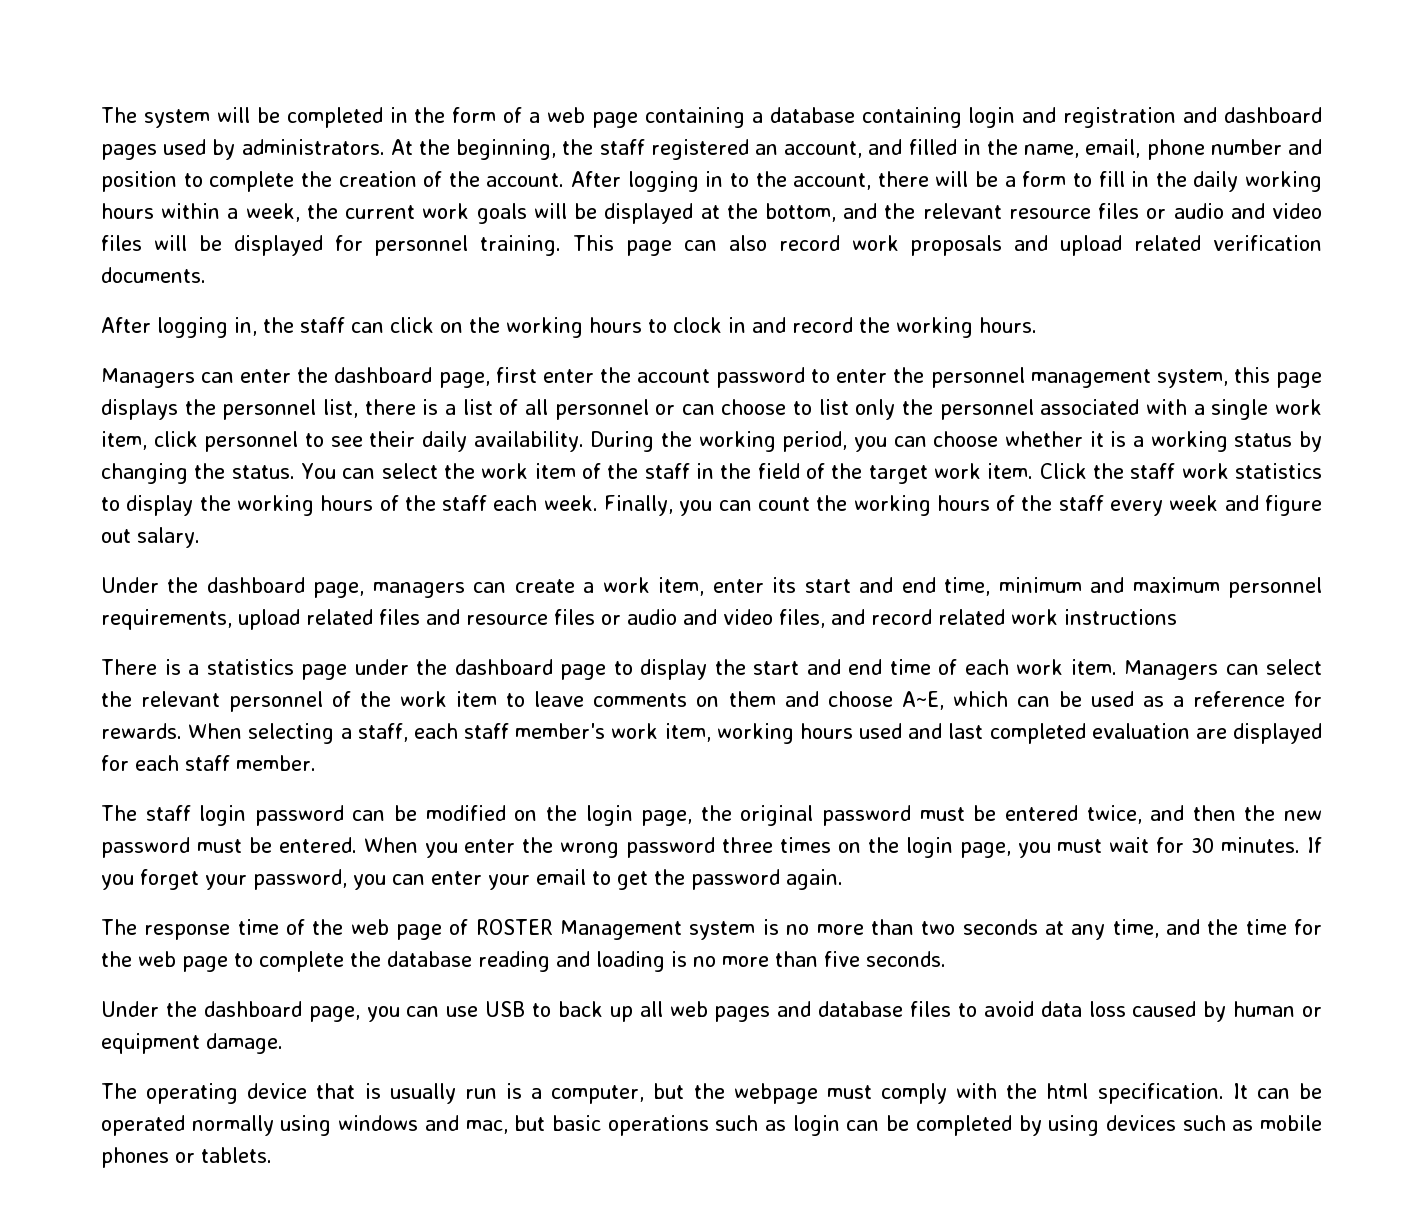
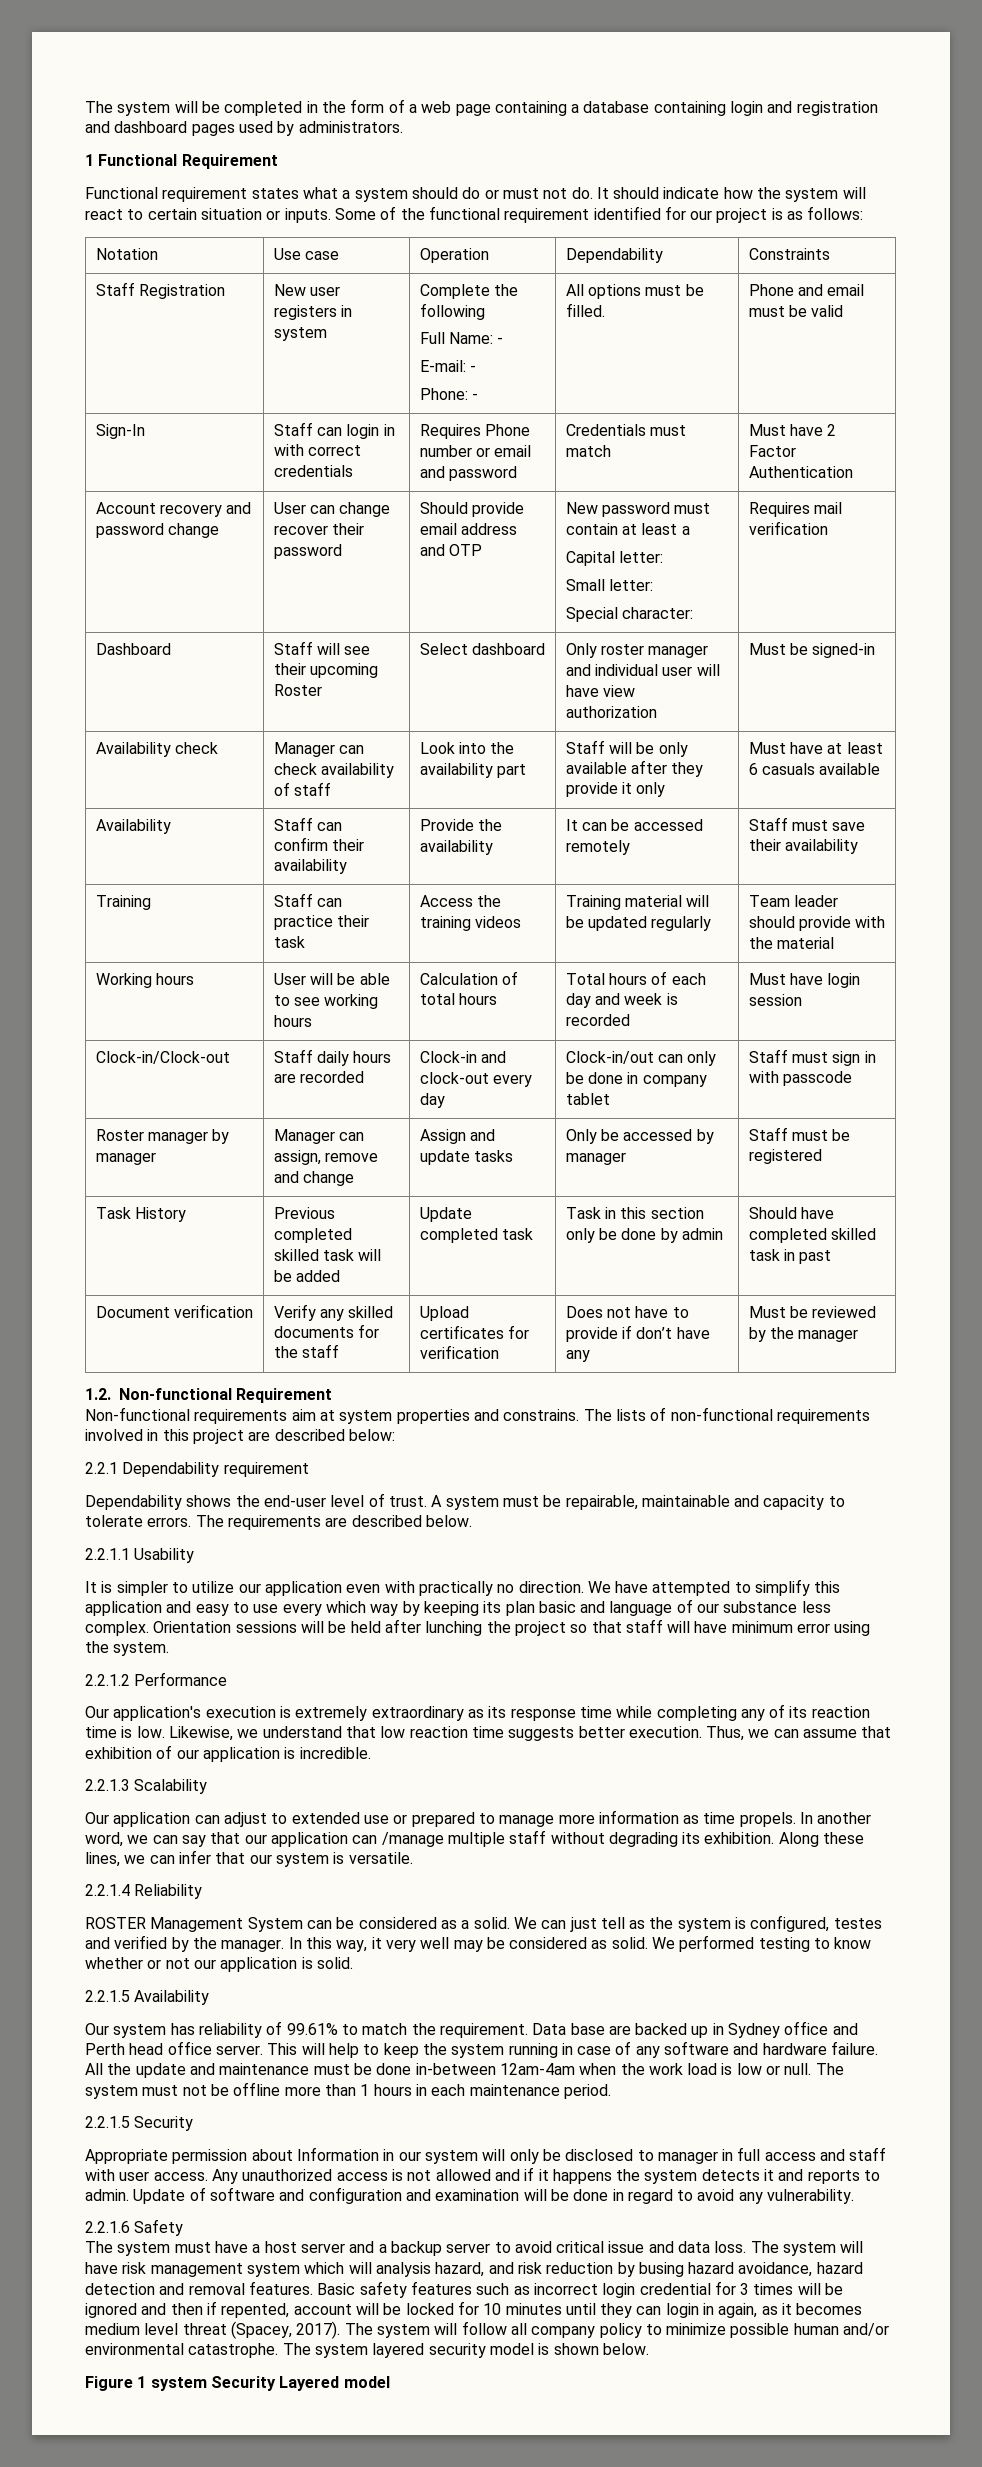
[390,139,1323,160] [101,171,1322,192] [101,203,1323,224] [101,235,1322,256] [101,267,206,283] [101,317,1037,338] [101,367,1322,388] [101,399,1323,420] [101,431,1322,452] [101,463,1322,484] [101,495,1323,516] [101,527,200,548] [101,577,1323,598] [101,609,1177,630] [101,659,1322,680] [101,691,1322,712] [101,723,1322,744] [101,755,316,771] [101,805,1322,826] [101,837,1322,858] [101,869,843,890] [101,919,1322,940] [101,951,946,972] [101,1001,1322,1022] [101,1033,283,1054] [101,1083,1322,1104] [101,1115,1323,1136] [101,1147,272,1168] At the beginning, the staff registered an account, and filled in the name, email, phone number and position to complete the creation of the account. After logging in to the account, there will be a form to fill in the daily working hours within a week, the current work goals will be displayed at the bottom, and the relevant resource files or audio and video files will be displayed for personnel training. This page can also record work proposals and upload related verification documents. // After logging in, the staff can click on the working hours to clock in and record the working hours. // Managers can enter the dashboard page, first enter the account password to enter the personnel management system, this page displays the personnel list, there is a list of all personnel or can choose to list only the personnel associated with a single work item, click personnel to see their daily availability. During the working period, you can choose whether it is a working status by changing the status. You can select the work item of the staff in the field of the target work item. Click the staff work statistics to display the working hours of the staff each week. Finally, you can count the working hours of the staff every week and figure out salary. // Under the dashboard page, managers can create a work item, enter its start and end time, minimum and maximum personnel requirements, upload related files and resource files or audio and video files, and record related work instructions // There is a statistics page under the dashboard page to display the start and end time of each work item. Managers can select the relevant personnel of the work item to leave comments on them and choose A~E, which can be used as a reference for rewards. When selecting a staff, each staff member's work item, working hours used and last completed evaluation are displayed for each staff member. // The staff login password can be modified on the login page, the original password must be entered twice, and then the new password must be entered. When you enter the wrong password three times on the login page, you must wait for 30 minutes. If you forget your password, you can enter your email to get the password again. // The response time of the web page of ROSTER Management system is no more than two seconds at any time, and the time for the web page to complete the database reading and loading is no more than five seconds. // Under the dashboard page, you can use USB to back up all web pages and database files to avoid data loss caused by human or equipment damage. // The operating device that is usually run is a computer, but the webpage must comply with the html specification. It can be operated normally using windows and mac, but basic operations such as login can be completed by using devices such as mobile phones or tablets. -> [85,154,278,169] [85,187,866,202] [85,206,864,223] [95,248,158,260] [273,248,339,260] [419,248,489,263] [565,248,663,263] [748,248,830,260] [95,282,225,299] [273,284,340,296] [273,305,352,320] [273,327,327,341] [419,284,518,299] [419,303,485,320] [419,332,504,344] [419,360,476,372] [419,388,478,400] [565,284,704,299] [565,303,605,317] [748,284,865,296] [748,305,844,317] [95,424,145,439] [273,422,395,439] [273,444,361,456] [273,465,353,477] [419,424,530,439] [419,445,532,457] [419,466,517,481] [565,424,686,436] [565,445,611,457] [748,424,837,436] [748,445,796,457] [748,466,853,478] [95,502,252,517] [95,523,219,538] [273,502,391,517] [273,523,364,535] [273,544,342,559] [419,502,524,517] [419,523,517,535] [419,544,482,556] [565,502,711,517] [565,523,690,535] [565,551,663,566] [565,579,653,591] [565,607,693,622] [748,502,842,517] [748,521,828,535] [95,643,171,655] [273,641,371,655] [273,663,378,678] [273,684,322,696] [419,643,545,655] [565,643,709,658] [565,664,720,676] [565,685,635,697] [565,706,657,718] [748,643,876,658] [95,742,218,757] [273,742,364,757] [273,763,394,778] [273,782,331,796] [419,742,515,754] [419,763,526,778] [565,740,688,757] [565,760,704,777] [565,782,666,797] [748,742,883,754] [748,763,881,775] [95,819,171,834] [273,817,342,831] [273,837,364,851] [273,859,347,874] [419,819,502,831] [419,840,493,855] [565,819,703,831] [565,840,630,855] [748,817,866,831] [748,839,858,854] [95,895,151,910] [273,893,342,907] [273,915,369,930] [273,936,305,948] [419,895,501,907] [419,916,521,931] [565,895,710,910] [565,916,712,931] [748,895,838,907] [748,916,886,931] [748,937,834,949] [95,973,194,988] [273,973,390,985] [273,994,379,1009] [273,1015,312,1027] [419,971,518,985] [419,993,497,1005] [565,971,706,985] [565,993,678,1008] [565,1014,630,1026] [748,973,861,988] [748,994,802,1006] [95,1051,230,1064] [273,1049,392,1066] [273,1071,364,1083] [419,1051,506,1063] [419,1072,532,1087] [419,1093,445,1108] [565,1051,717,1066] [565,1072,707,1087] [565,1093,610,1105] [748,1049,876,1066] [748,1071,852,1086] [95,1129,230,1144] [95,1152,156,1165] [273,1129,364,1144] [273,1150,378,1165] [273,1171,354,1186] [419,1129,495,1144] [419,1150,513,1165] [565,1129,714,1144] [565,1152,626,1165] [748,1127,851,1141] [748,1149,822,1164] [95,1207,186,1222] [273,1207,335,1219] [273,1228,352,1243] [273,1249,382,1261] [273,1270,340,1282] [419,1207,472,1222] [419,1228,533,1243] [565,1207,704,1219] [565,1228,723,1243] [748,1207,834,1219] [748,1228,876,1243] [748,1249,832,1264] [95,1304,253,1318] [273,1304,394,1321] [273,1324,379,1338] [273,1344,339,1358] [419,1306,469,1321] [419,1325,529,1339] [419,1345,499,1359] [565,1306,689,1318] [565,1325,710,1342] [565,1350,590,1362] [748,1306,877,1318] [748,1327,859,1342] [85,1388,333,1403] [85,1407,870,1424] [85,1429,395,1444] [85,1462,309,1477] [85,1493,845,1510] [85,1515,472,1530] [85,1548,195,1563] [85,1579,841,1596] [85,1599,831,1616] [85,1619,871,1636] [85,1641,170,1656] [85,1672,228,1686] [85,1704,870,1721] [85,1726,892,1741] [85,1745,371,1762] [85,1779,208,1794] [85,1810,872,1827] [85,1830,865,1847] [85,1850,413,1867] [85,1884,203,1899] [85,1915,882,1932] [85,1935,872,1952] [85,1957,353,1972] [85,1990,210,2005] [85,2021,858,2038] [85,2041,879,2058] [85,2063,844,2078] [85,2082,611,2099] [85,2116,194,2131] [85,2147,887,2164] [85,2167,881,2184] [85,2187,855,2204] [85,2219,184,2236] [85,2241,864,2256] [85,2262,863,2277] [85,2281,844,2298] [85,2301,863,2318] [85,2321,890,2339] [85,2343,649,2358] [85,2376,390,2391] // 1 Functional Requirement // Functional requirement states what a system should do or must not do. It should indicate how the system will react to certain situation or inputs. Some of the functional requirement identified for our project is as follows: // Notation | Use case | Operation | Dependability | Constraints // Staff Registration | New user registers in system | Complete the following // Full Name: - // E-mail: - // Phone: - | All options must be filled. | Phone and email must be valid // Sign-In | Staff can login in with correct credentials | Requires Phone number or email and password | Credentials must match | Must have 2 Factor Authentication // Account recovery and password change | User can change recover their password | Should provide email address and OTP | New password must contain at least a // Capital letter: // Small letter: // Special character: | Requires mail verification // Dashboard | Staff will see their upcoming Roster | Select dashboard | Only roster manager and individual user will have view authorization | Must be signed-in // Availability check | Manager can check availability of staff | Look into the availability part | Staff will be only available after they provide it only | Must have at least 6 casuals available // Availability | Staff can confirm their availability | Provide the availability | It can be accessed remotely | Staff must save their availability // Training | Staff can practice their task | Access the training videos | Training material will be updated regularly | Team leader should provide with the material // Working hours | User will be able to see working hours | Calculation of total hours | Total hours of each day and week is recorded | Must have login session // Clock-in/Clock-out | Staff daily hours are recorded | Clock-in and clock-out every day | Clock-in/out can only be done in company tablet | Staff must sign in with passcode // Roster manager by manager | Manager can assign, remove and change | Assign and update tasks | Only be accessed by manager | Staff must be registered // Task History | Previous completed skilled task will be added | Update completed task | Task in this section only be done by admin | Should have completed skilled task in past // Document verification | Verify any skilled documents for the staff | Upload certificates for verification | Does not have to provide if don’t have any | Must be reviewed by the manager // 1.2. Non-functional Requirement // Non-functional requirements aim at system properties and constrains. The lists of non-functional requirements involved in this project are described below: // 2.2.1 Dependability requirement // Dependability shows the end-user level of trust. A system must be repairable, maintainable and capacity to tolerate errors. The requirements are described below. // 2.2.1.1 Usability // It is simpler to utilize our application even with practically no direction. We have attempted to simplify this application and easy to use every which way by keeping its plan basic and language of our substance less complex. Orientation sessions will be held after lunching the project so that staff will have minimum error using the system. // 2.2.1.2 Performance // Our application's execution is extremely extraordinary as its response time while completing any of its reaction time is low. Likewise, we understand that low reaction time suggests better execution. Thus, we can assume that exhibition of our application is incredible. // 2.2.1.3 Scalability // Our application can adjust to extended use or prepared to manage more information as time propels. In another word, we can say that our application can /manage multiple staff without degrading its exhibition. Along these lines, we can infer that our system is versatile. // 2.2.1.4 Reliability // ROSTER Management System can be considered as a solid. We can just tell as the system is configured, testes and verified by the manager. In this way, it very well may be considered as solid. We performed testing to know whether or not our application is solid. // 2.2.1.5 Availability // Our system has reliability of 99.61% to match the requirement. Data base are backed up in Sydney office and Perth head office server. This will help to keep the system running in case of any software and hardware failure. All the update and maintenance must be done in-between 12am-4am when the work load is low or null. The system must not be offline more than 1 hours in each maintenance period. // 2.2.1.5 Security // Appropriate permission about Information in our system will only be disclosed to manager in full access and staff with user access. Any unauthorized access is not allowed and if it happens the system detects it and reports to admin. Update of software and configuration and examination will be done in regard to avoid any vulnerability. // 2.2.1.6 Safety // The system must have a host server and a backup server to avoid critical issue and data loss. The system will have risk management system which will analysis hazard, and risk reduction by busing hazard avoidance, hazard detection and removal features. Basic safety features such as incorrect login credential for 3 times will be ignored and then if repented, account will be locked for 10 minutes until they can login in again, as it becomes medium level threat (Spacey, 2017). The system will follow all company policy to minimize possible human and/or environmental catastrophe. The system layered security model is shown below. // Figure 1 system Security Layered model

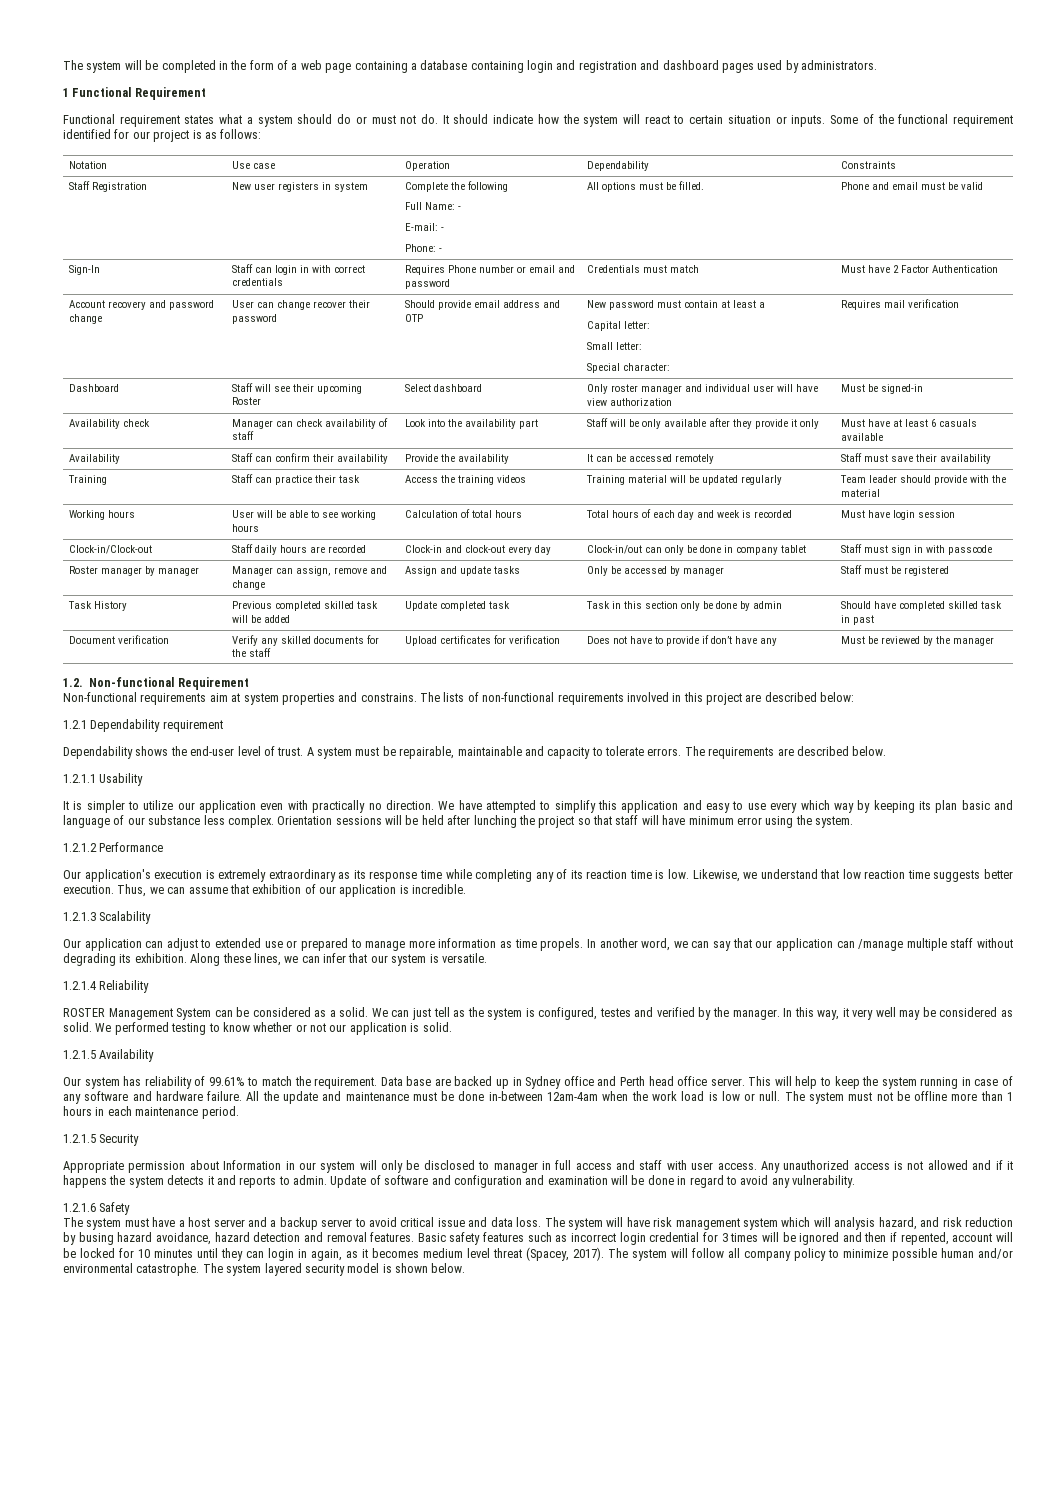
[85,1462,118,1474] 2.2.1 -> [63,720,87,729] 1.2.1
[85,1548,130,1560] 2.2.1.1 -> [63,774,96,783] 1.2.1.1
[85,1674,130,1686] 2.2.1.2 -> [63,843,97,852] 1.2.1.2
[85,1779,130,1791] 2.2.1.3 -> [63,912,96,921] 1.2.1.3
[85,1884,130,1896] 2.2.1.4 -> [63,981,96,990] 1.2.1.4
[85,1990,130,2002] 2.2.1.5 -> [63,1050,96,1059] 1.2.1.5
[85,2116,130,2128] 2.2.1.5 -> [63,1134,96,1143] 1.2.1.5
[85,2221,130,2233] 2.2.1.6 -> [63,1203,96,1212] 1.2.1.6
[85,2376,390,2391] // Figure 1 system Security Layered model -> (466, 1268) none

